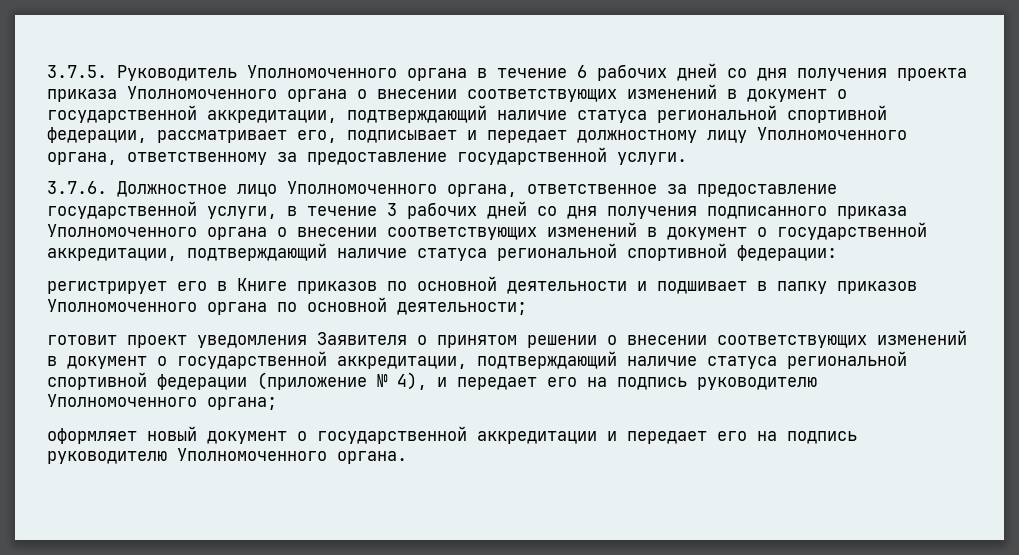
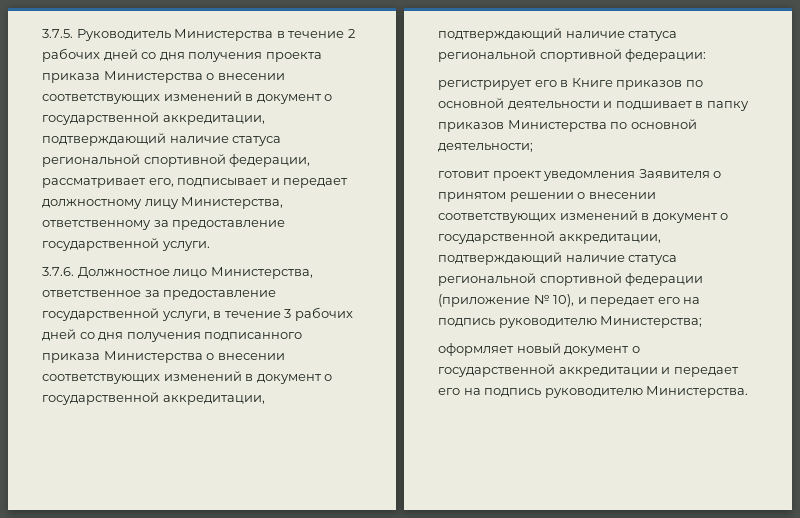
[247,65,587,81] Уполномоченного органа в течение 6 -> [174,29,355,41] Министерства в течение 2
[127,86,347,102] Уполномоченного органа -> [103,71,203,83] Министерства
[757,127,907,140] [47,152,117,165] Уполномоченного органа, -> [181,197,284,209] Министерства,
[287,181,517,197] Уполномоченного органа, -> [210,267,313,279] Министерства,
[47,224,267,240] Уполномоченного органа -> [103,351,203,363] Министерства
[47,299,267,315] Уполномоченного органа -> [507,120,607,132] Министерства
[397,372,817,390] [47,394,277,410] 4), и передает его на подпись руководителю Уполномоченного органа; -> [553,294,701,307] [438,316,703,328] 10), и передает его на подпись руководителю Министерства;
[177,448,407,464] Уполномоченного органа. -> [646,386,749,398] Министерства.

